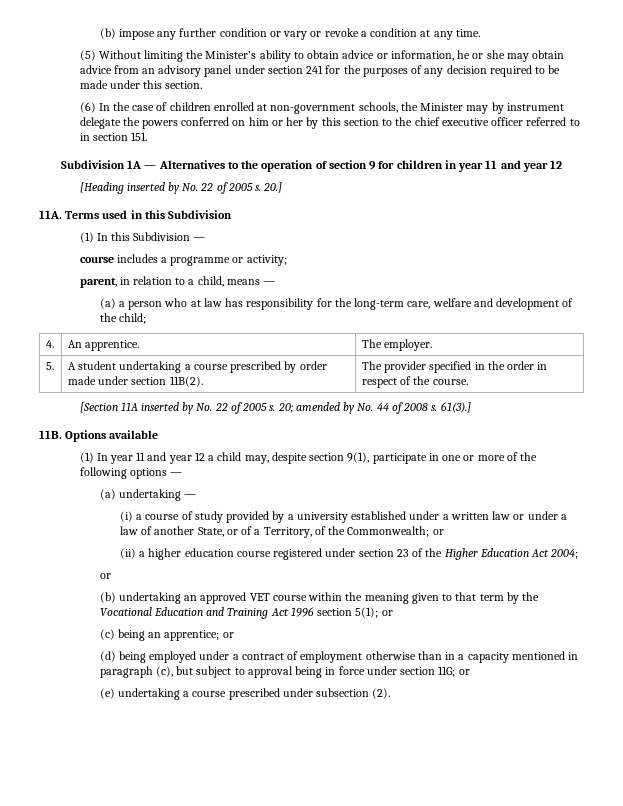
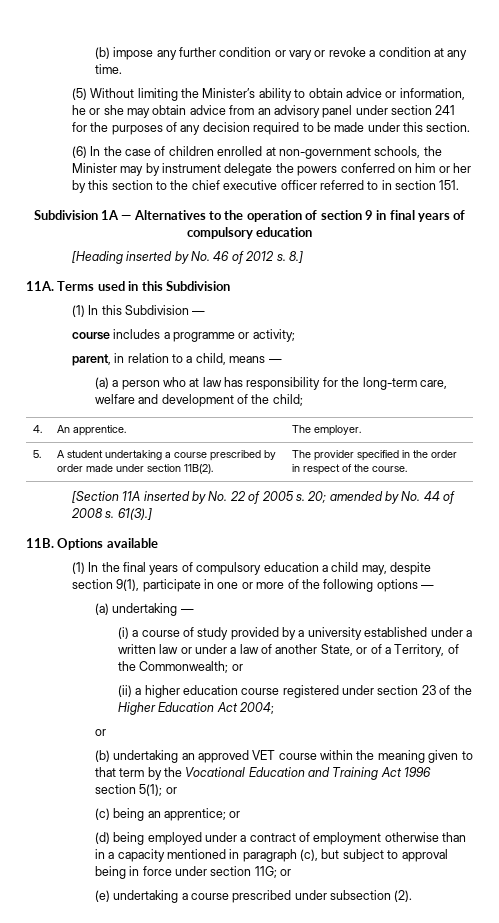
[378,160,563,172] for children in year 11 and year 12 -> [376,210,466,222] [186,227,313,239] in final years of compulsory education
[200,182,283,194] 22 of 2005 s. 20.] -> [213,251,303,264] 46 of 2012 s. 8.]
[109,452,205,464] year 11 and year 12 -> [101,562,319,575] the final years of compulsory education

